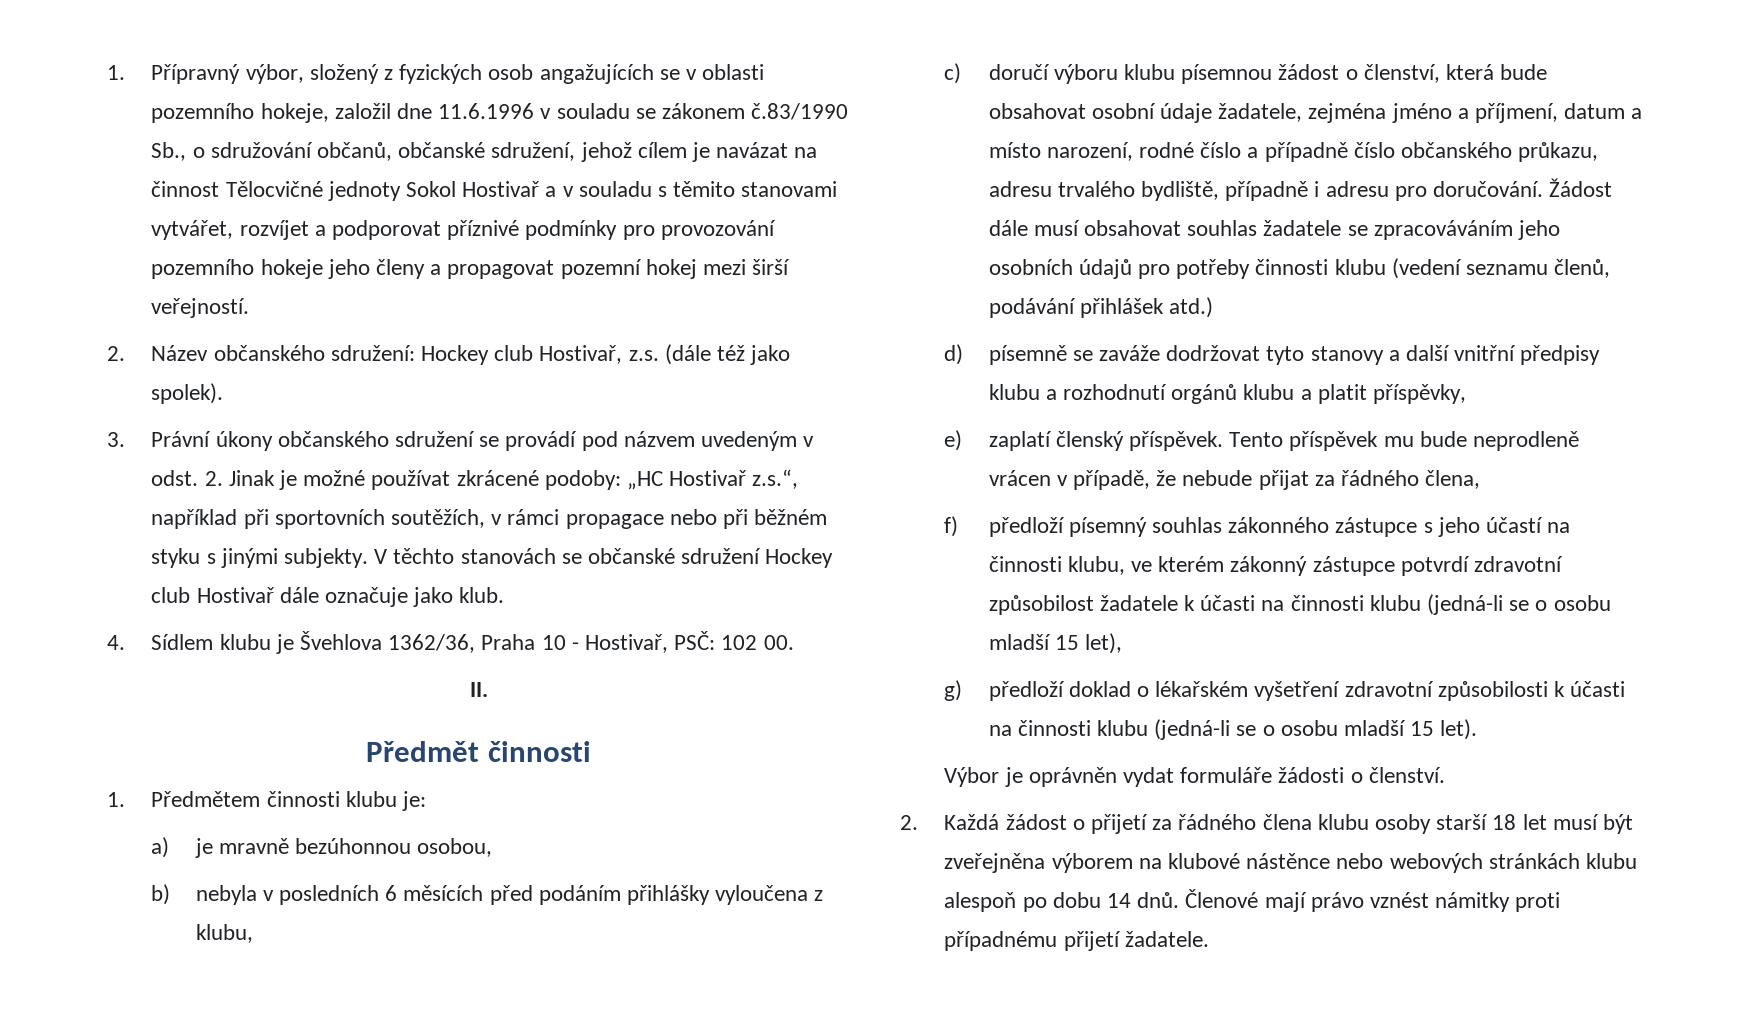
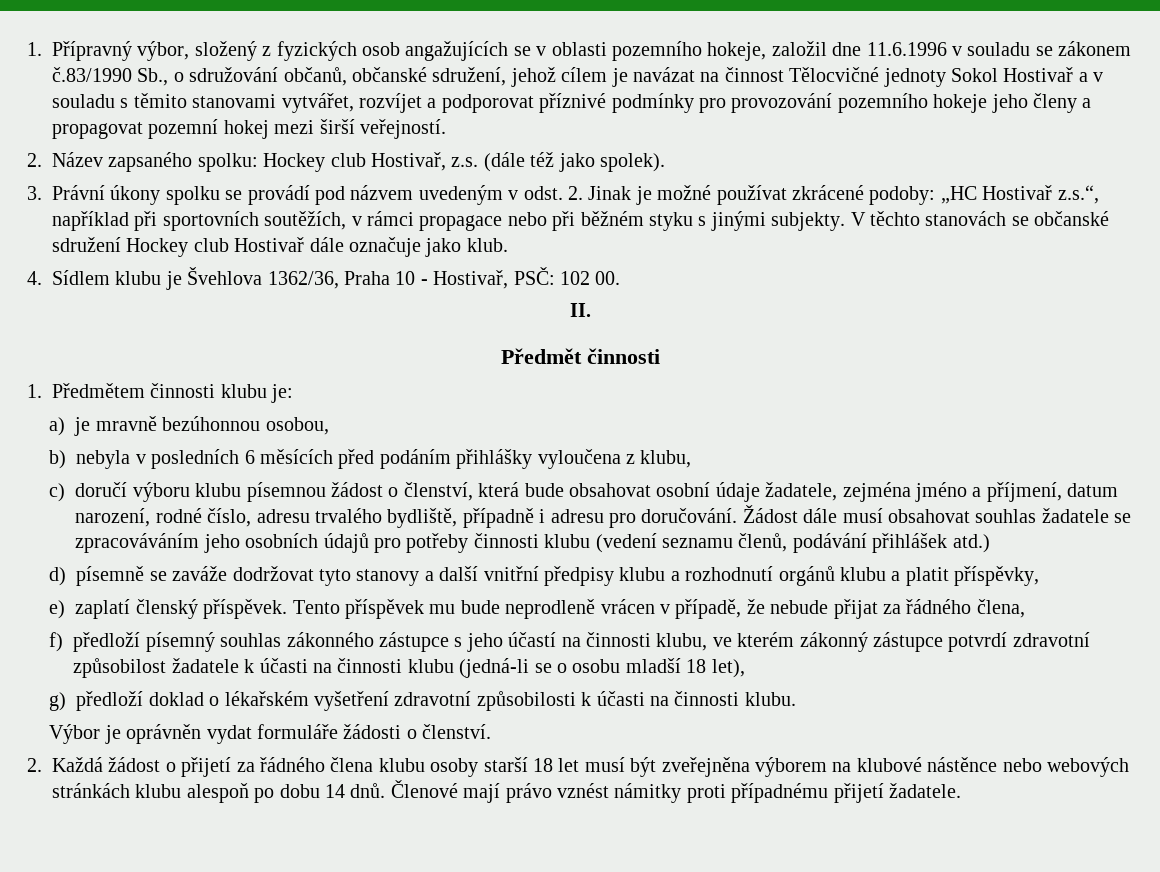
[213,345,415,361] občanského sdružení: -> [108,152,258,172] zapsaného spolku:
[277,431,475,447] občanského sdružení -> [165,186,220,205] spolku
[1631,108,1643,119] [988,142,1599,162] a místo narození, rodné číslo a případně číslo občanského průkazu, -> [75,508,252,527] narození, rodné číslo,
[1054,635,1079,650] 15 -> [686,659,707,673] 18
[1096,719,1478,740] klubu (jedná-li se o osobu mladší 15 let). -> [744,692,796,706] klubu.

